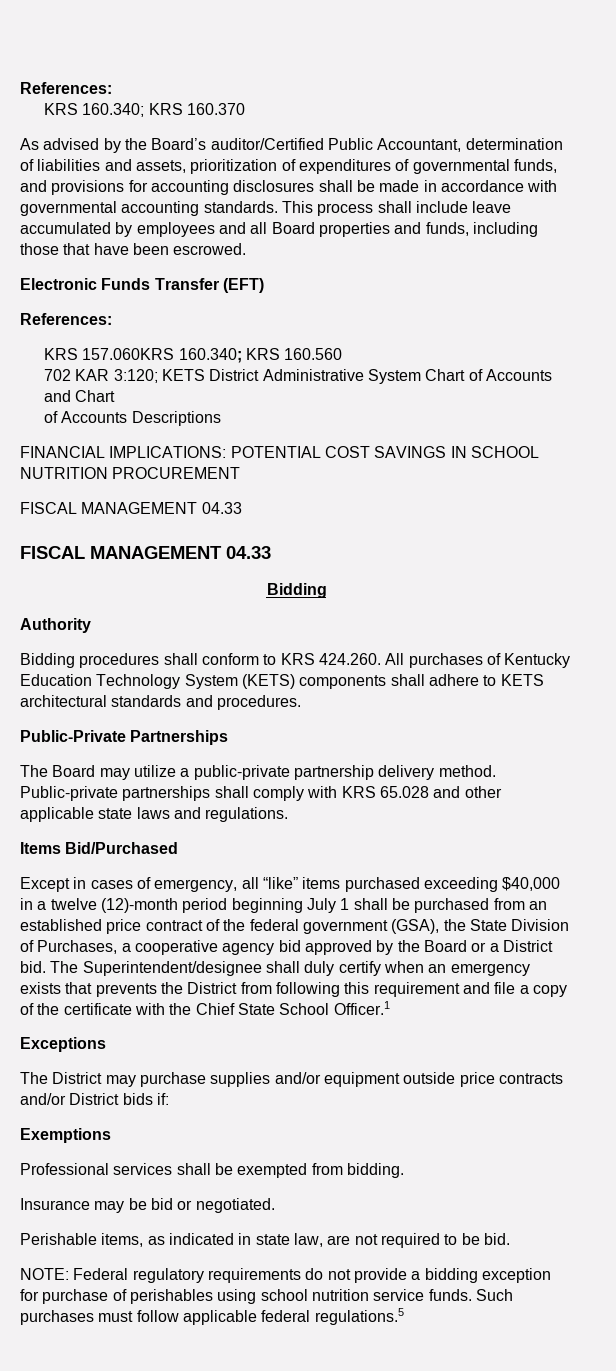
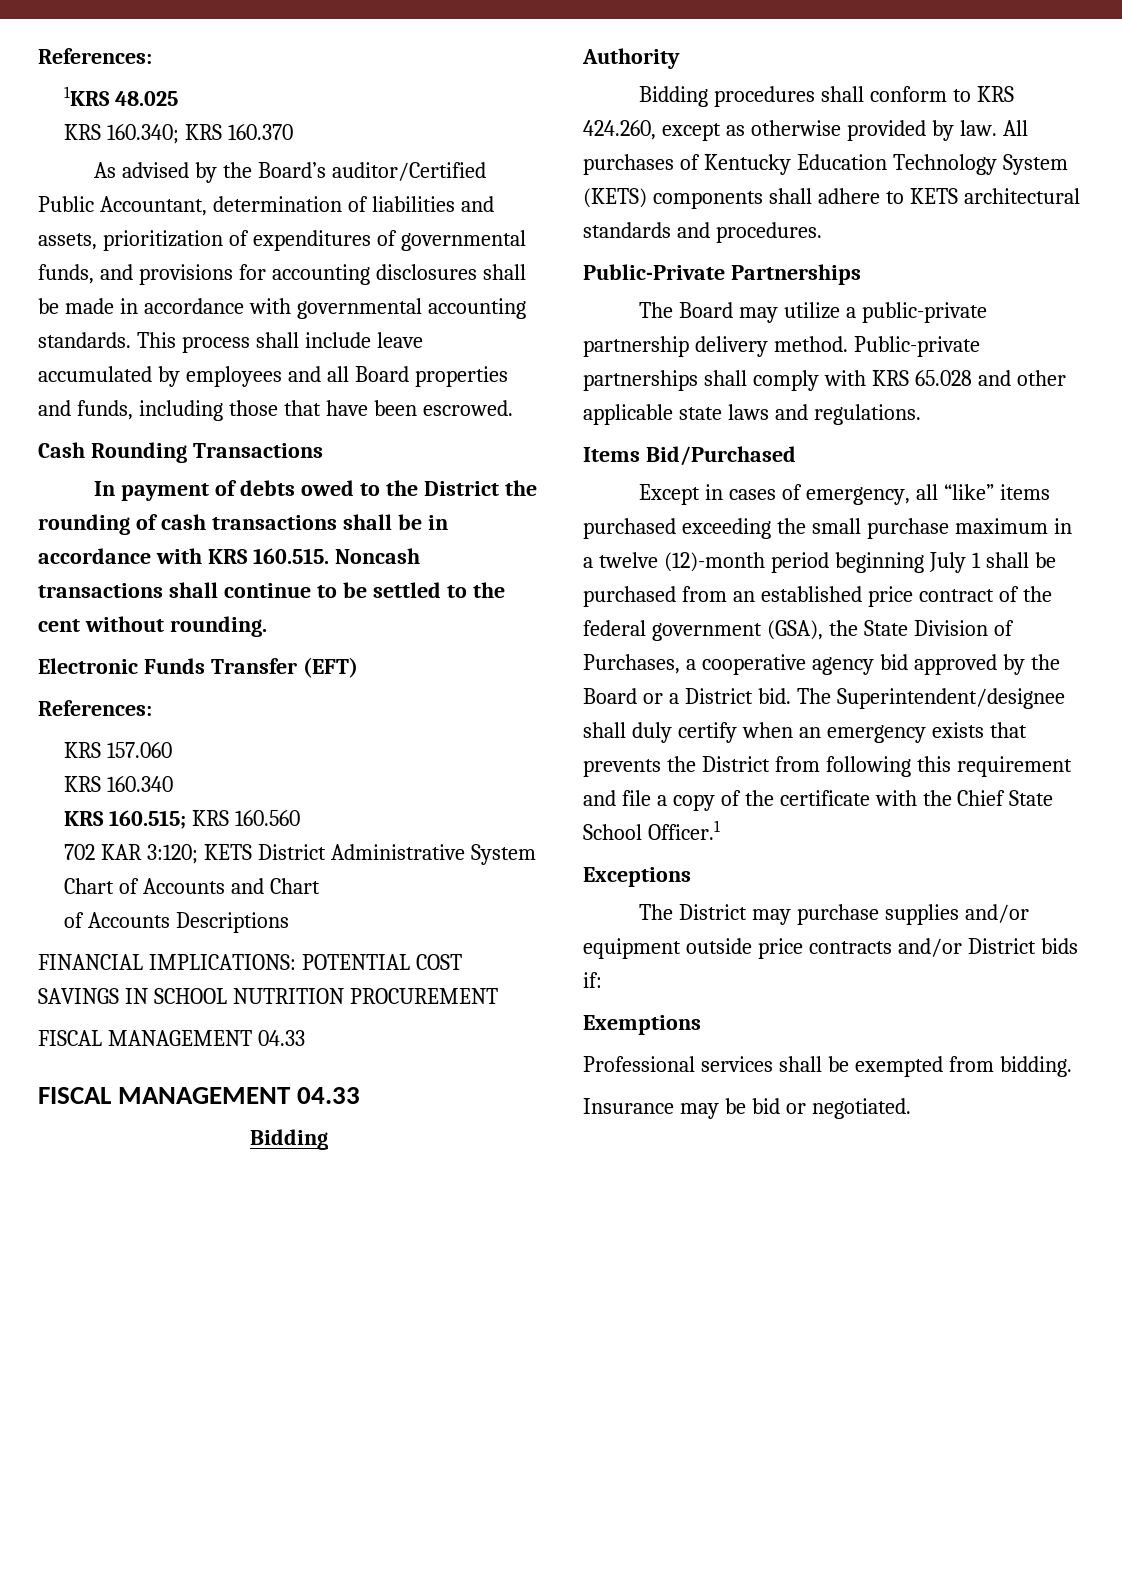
[20,82,112,94] References: -> [38,48,152,64] [64,86,179,106] References: // 1KRS 48.025
(247, 249) none -> [38,442,323,463] [93,480,537,501] [38,514,448,535] [38,548,420,564] [38,582,505,598] [38,616,267,637] // Cash Rounding Transactions // In payment of debts owed to the District the rounding of cash transactions shall be in accordance with KRS 160.515. Noncash transactions shall continue to be settled to the cent without rounding.
[82,348,242,363] 157.060KRS 160.340; -> [107,742,173,758] [64,776,174,792] [64,810,187,829] 157.060 // KRS 160.340 // KRS 160.515;
[318,653,381,665] 424.260. -> [583,120,997,141] 424.260, except as otherwise provided by law.
[502,877,561,891] $40,000 -> [776,518,1048,539] the small purchase maximum
[20,1233,510,1248] [20,1268,551,1283] [20,1289,513,1304] [20,1308,404,1325] // Perishable items, as indicated in state law, are not required to be bid. // NOTE: Federal regulatory requirements do not provide a bidding exception for purchase of perishables using school nutrition service funds. Such purchases must follow applicable federal regulations.5 -> (911, 1108) none

